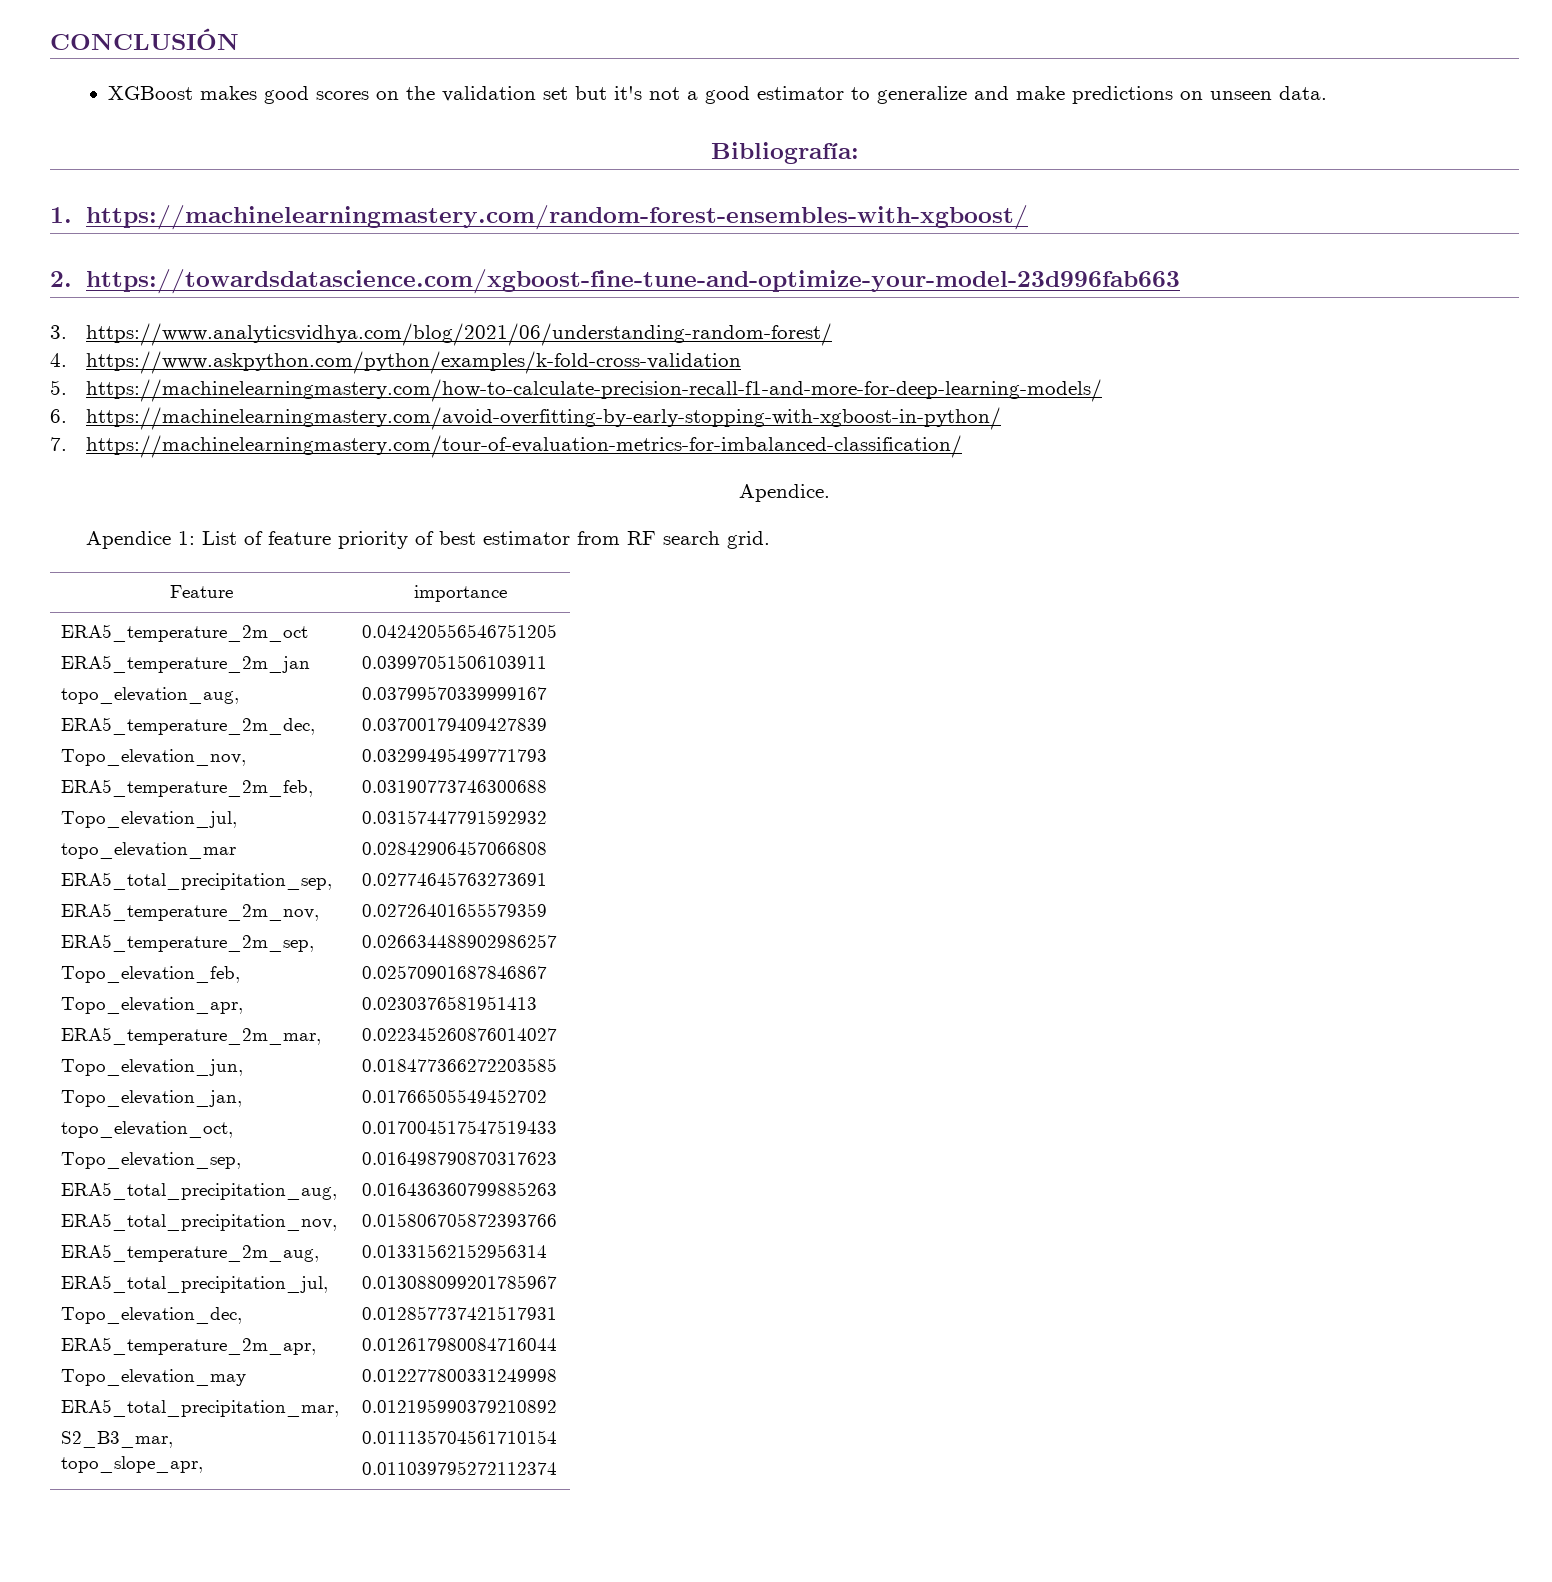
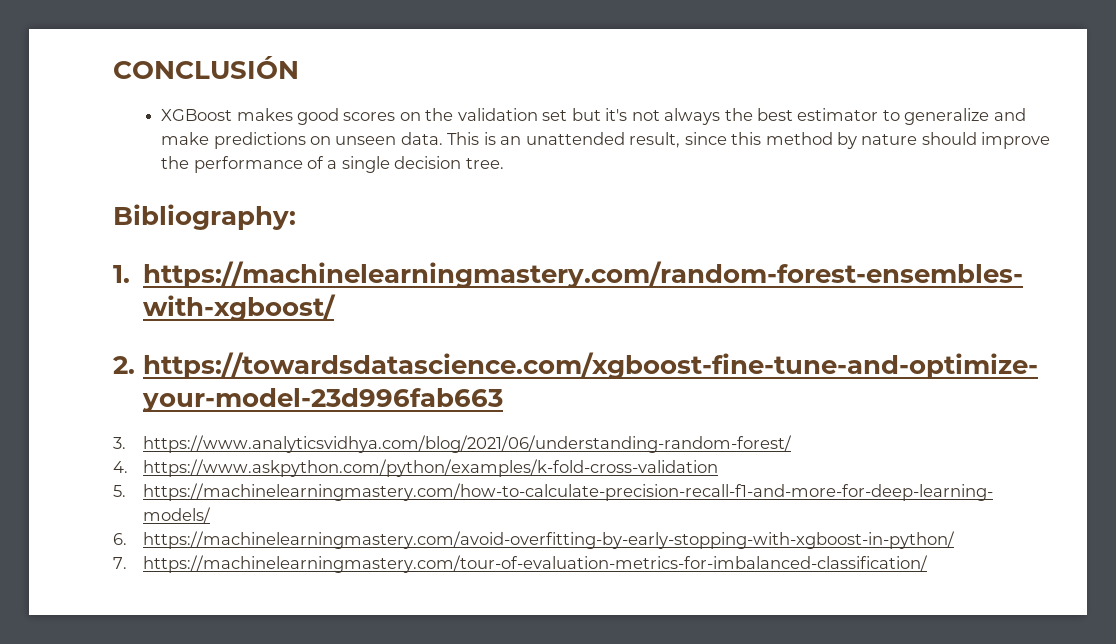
[687,86,751,104] a good -> [664,108,793,125] always the best
[710,142,859,164] // Bibliografía: -> [447,132,1051,149] [161,156,504,173] [113,204,296,230] This is an unattended result, since this method by nature should improve the performance of a single decision tree. // Bibliography:
[739,484,830,502] [85,531,770,549] [169,585,233,598] [414,585,507,602] [61,624,309,642] [61,655,311,673] [61,687,240,704] [61,717,316,735] [61,749,247,766] [61,779,314,797] [61,811,238,828] [61,842,237,859] [61,872,333,890] [61,903,320,921] [61,934,315,952] [61,966,241,983] [61,997,244,1014] [61,1027,322,1045] [61,1059,244,1076] [61,1090,243,1107] [61,1121,234,1138] [61,1152,242,1169] [61,1182,338,1200] [61,1213,338,1231] [61,1244,320,1262] [61,1275,329,1293] [61,1307,243,1324] [61,1337,317,1355] [61,1369,247,1386] [61,1399,340,1417] [61,1431,174,1448] [61,1456,204,1473] [362,624,558,638] [362,655,548,669] [362,686,548,700] [362,718,548,731] [362,748,548,762] [362,780,548,793] [362,810,548,824] [362,841,548,855] [362,872,548,886] [362,903,548,917] [362,934,558,948] [362,965,548,979] [362,996,538,1010] [362,1027,558,1041] [362,1058,558,1072] [362,1089,548,1103] [362,1120,558,1134] [362,1152,558,1165] [362,1182,558,1196] [362,1213,558,1227] [362,1244,548,1258] [362,1275,558,1289] [362,1306,558,1320] [362,1338,558,1351] [362,1369,558,1382] [362,1399,558,1413] [362,1430,558,1444] [362,1461,558,1475] // Apendice. // Apendice 1: List of feature priority of best estimator from RF search grid. // Feature | importance // ERA5_temperature_2m_oct // ERA5_temperature_2m_jan // topo_elevation_aug, // ERA5_temperature_2m_dec, // Topo_elevation_nov, // ERA5_temperature_2m_feb, // Topo_elevation_jul, // topo_elevation_mar // ERA5_total_precipitation_sep, // ERA5_temperature_2m_nov, // ERA5_temperature_2m_sep, // Topo_elevation_feb, // Topo_elevation_apr, // ERA5_temperature_2m_mar, // Topo_elevation_jun, // Topo_elevation_jan, // topo_elevation_oct, // Topo_elevation_sep, // ERA5_total_precipitation_aug, // ERA5_total_precipitation_nov, // ERA5_temperature_2m_aug, // ERA5_total_precipitation_jul, // Topo_elevation_dec, // ERA5_temperature_2m_apr, // Topo_elevation_may // ERA5_total_precipitation_mar, // S2_B3_mar, // topo_slope_apr, | 0.042420556546751205 // 0.03997051506103911 // 0.03799570339999167 // 0.03700179409427839 // 0.03299495499771793 // 0.03190773746300688 // 0.03157447791592932 // 0.02842906457066808 // 0.02774645763273691 // 0.02726401655579359 // 0.026634488902986257 // 0.02570901687846867 // 0.0230376581951413 // 0.022345260876014027 // 0.018477366272203585 // 0.01766505549452702 // 0.017004517547519433 // 0.016498790870317623 // 0.016436360799885263 // 0.015806705872393766 // 0.01331562152956314 // 0.013088099201785967 // 0.012857737421517931 // 0.012617980084716044 // 0.012277800331249998 // 0.012195990379210892 // 0.011135704561710154 // 0.011039795272112374 -> (928, 564) none

